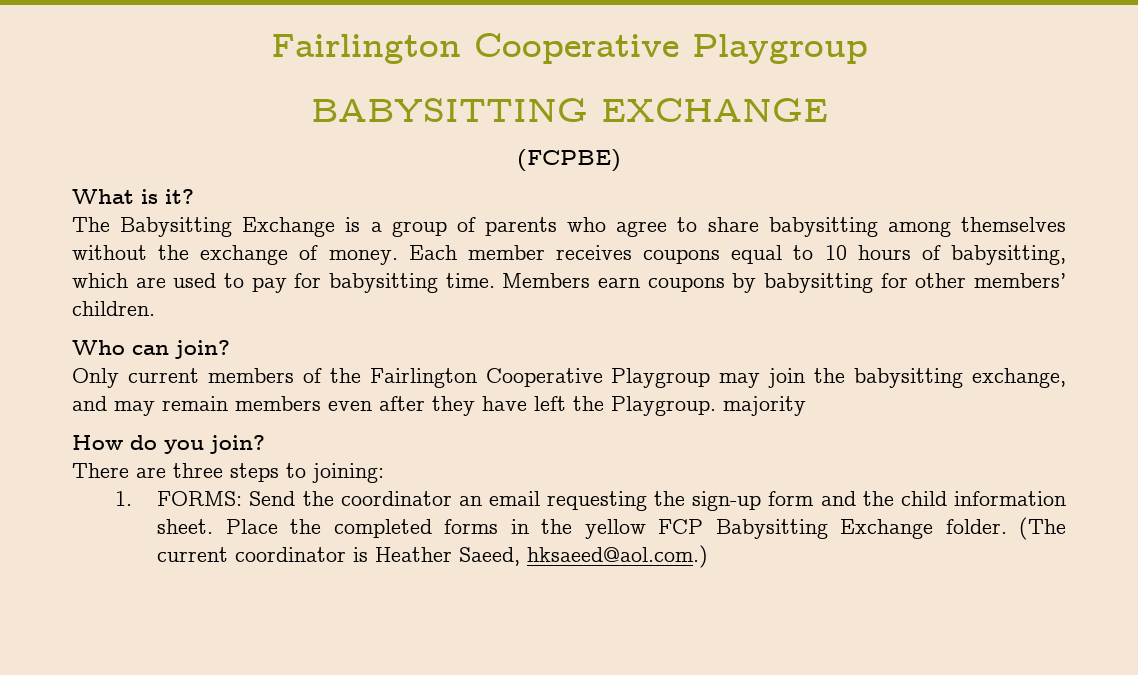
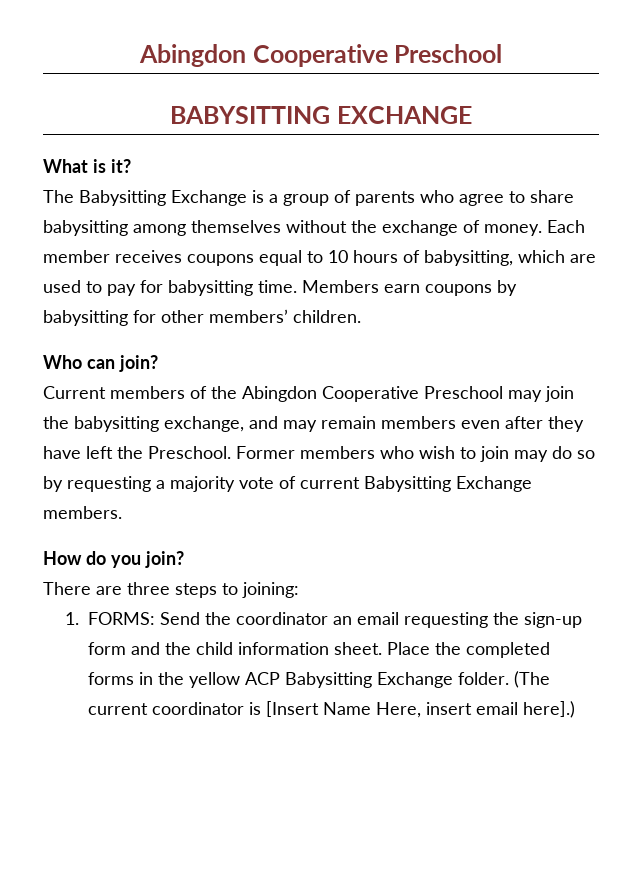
[270,33,868,64] Fairlington Cooperative Playgroup -> [138,44,503,67] Abingdon Cooperative Preschool
[517,149,621,172] // (FCPBE) -> (472, 115) none
[72,368,199,388] Only current -> [43,386,106,399] Current
[369,368,711,388] Fairlington Cooperative Playgroup -> [242,386,503,402] Abingdon Cooperative Preschool
[611,396,806,416] Playgroup. majority -> [148,446,595,462] [43,476,532,492] [43,506,122,519] Preschool. Former members who wish to join may do so by requesting a majority vote of current Babysitting Exchange members.
[658,519,704,534] FCP -> [245,672,281,685] ACP
[375,545,709,568] Heather Saeed, hksaeed@aol.com.) -> [266,701,576,718] [Insert Name Here, insert email here].)

